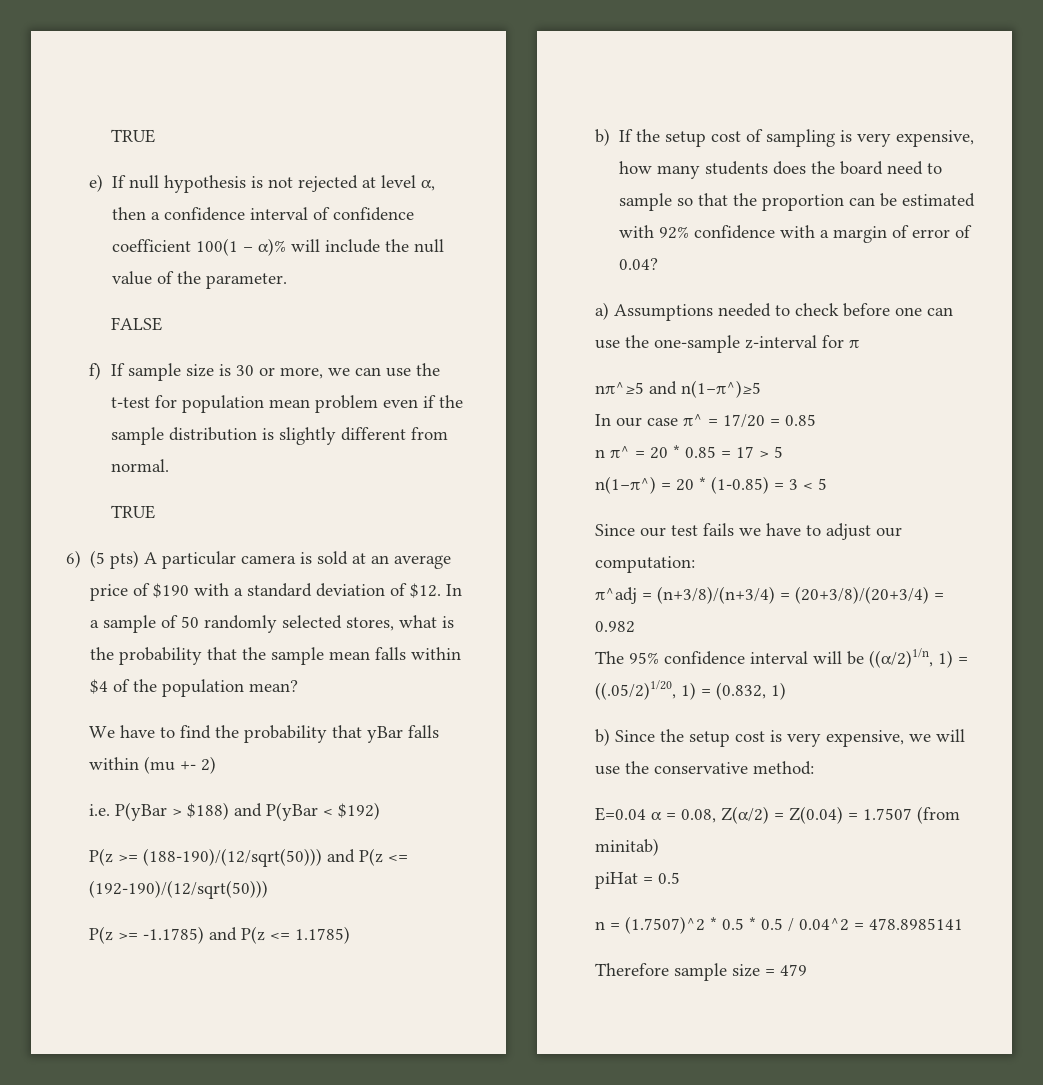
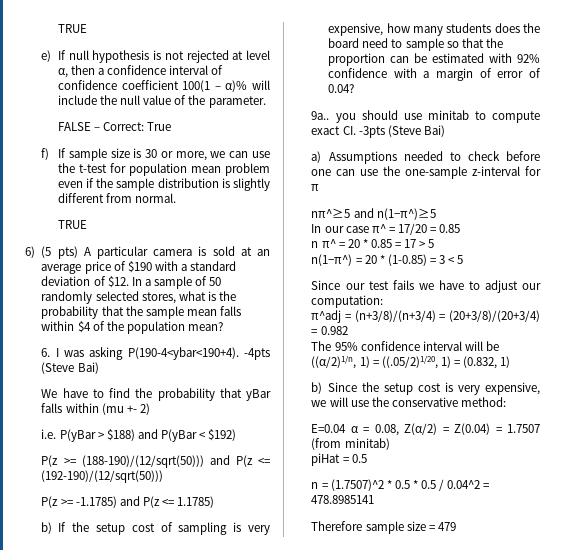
(163, 324) none -> [94,122,172,131] – Correct: True
(299, 686) none -> [41,347,270,360] [41,362,99,374] // 6. I was asking P(190-4<ybar<190+4). -4pts (Steve Bai)
(658, 264) none -> [311,110,540,123] [311,125,445,138] // 9a.. you should use minitab to compute exact CI. -3pts (Steve Bai)

